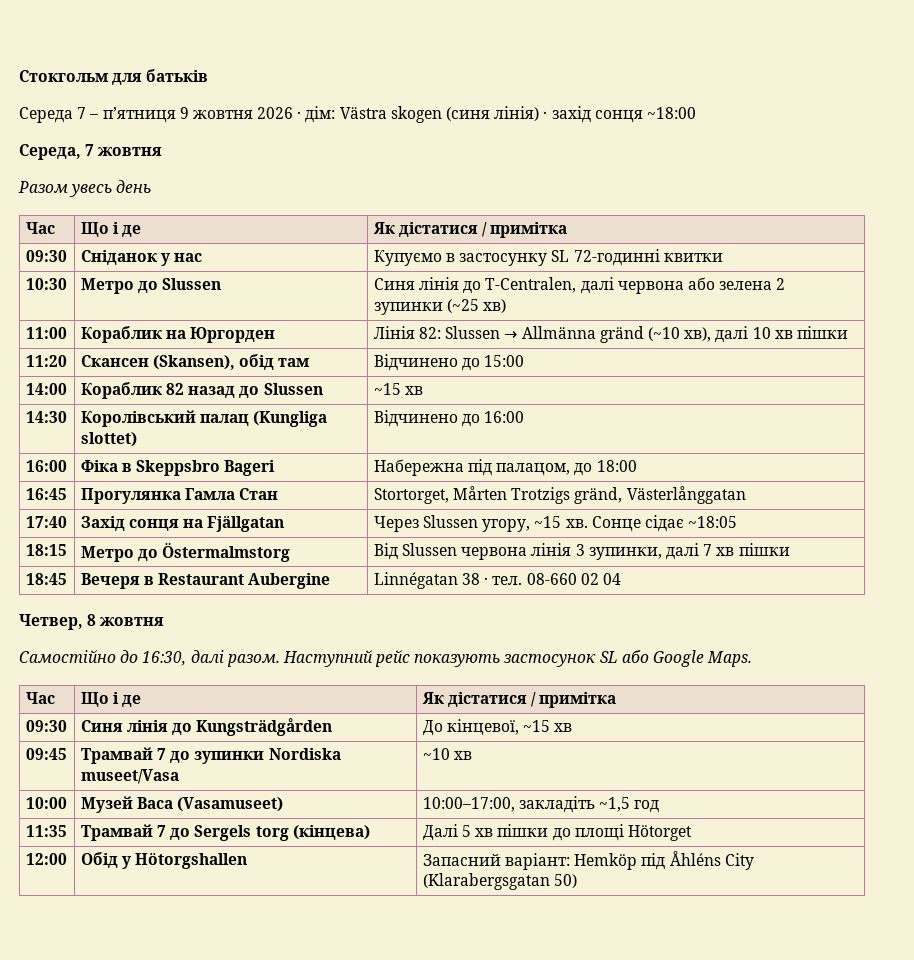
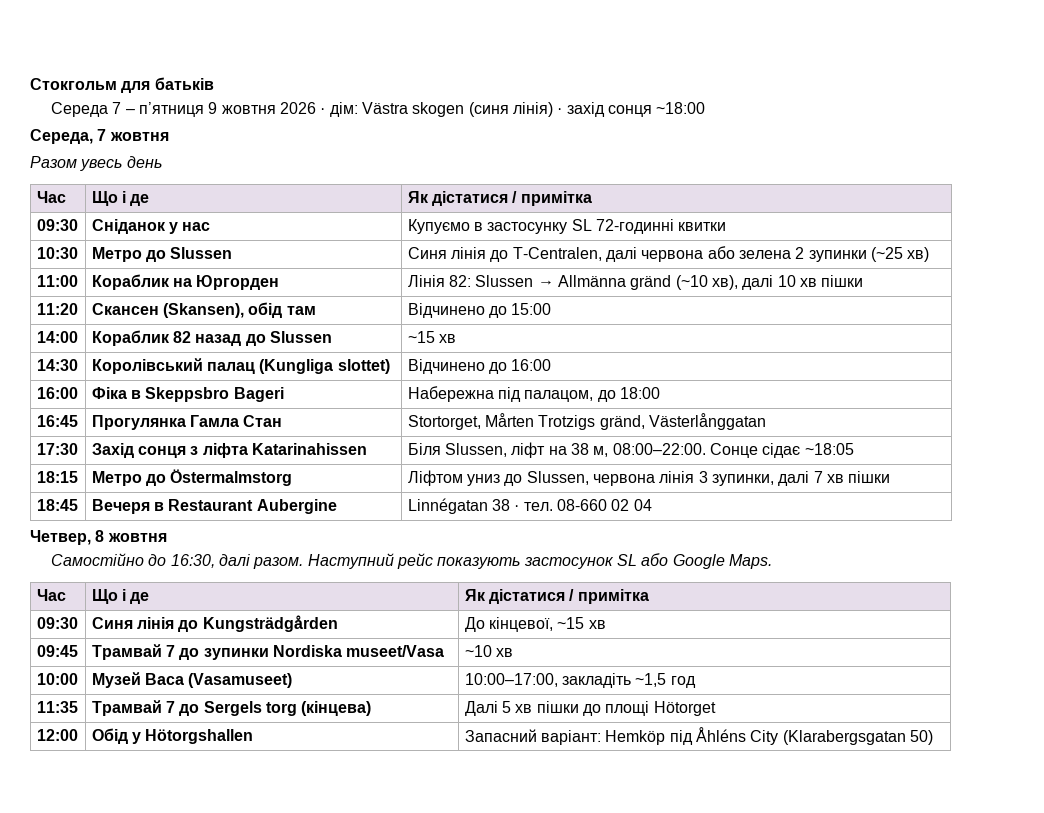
[25,516,67,528] 17:40 -> [36,443,78,455] 17:30
[183,515,285,532] [373,515,588,532] на Fjällgatan | Через Slussen угору, ~15 хв. -> [190,443,367,458] [407,442,706,458] з ліфта Katarinahissen | Біля Slussen, ліфт на 38 м, 08:00–22:00.
[373,543,458,560] Від Slussen -> [407,470,589,486] Ліфтом униз до Slussen,

